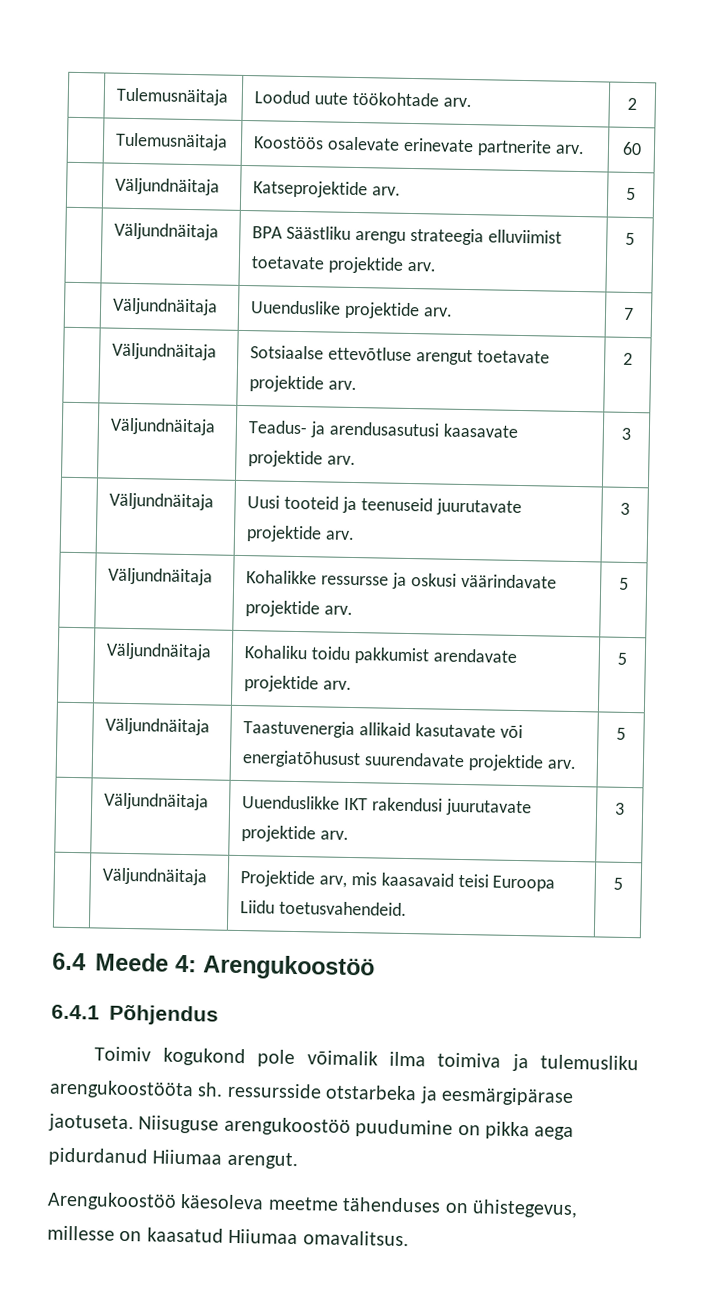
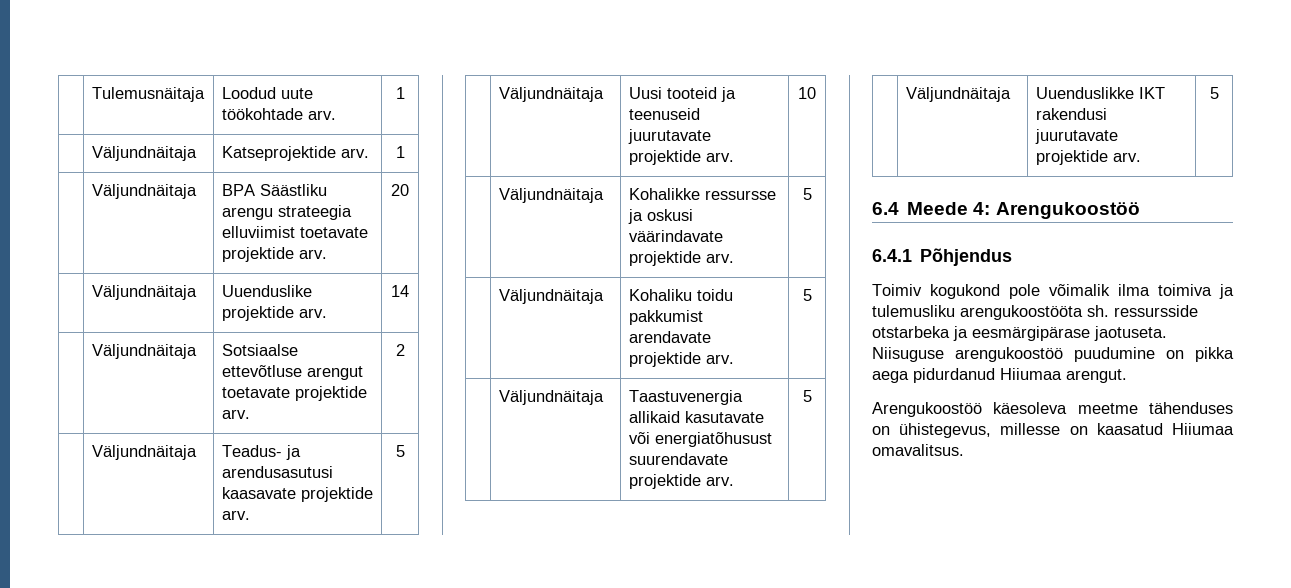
[627,97,637,111] [115,132,229,151] [253,136,585,157] [621,141,642,156] 2 // | Tulemusnäitaja | Koostöös osalevate erinevate partnerite arv. | 60 -> [395,87,405,99] 1
[626,187,636,201] 5 -> [395,146,405,158] 1
[625,232,635,246] 5 -> [391,184,409,196] 20
[623,307,634,320] 7 -> [391,285,409,297] 14
[621,427,631,440] 3 -> [395,445,405,457] 5
[620,502,630,515] 3 -> [798,87,816,99] 10
[615,802,625,815] [102,867,208,886] [240,870,556,892] [240,900,408,917] | 3 // | Väljundnäitaja | Projektide arv, mis kaasavaid teisi Euroopa Liidu toetusvahendeid. -> (1141, 157) none

